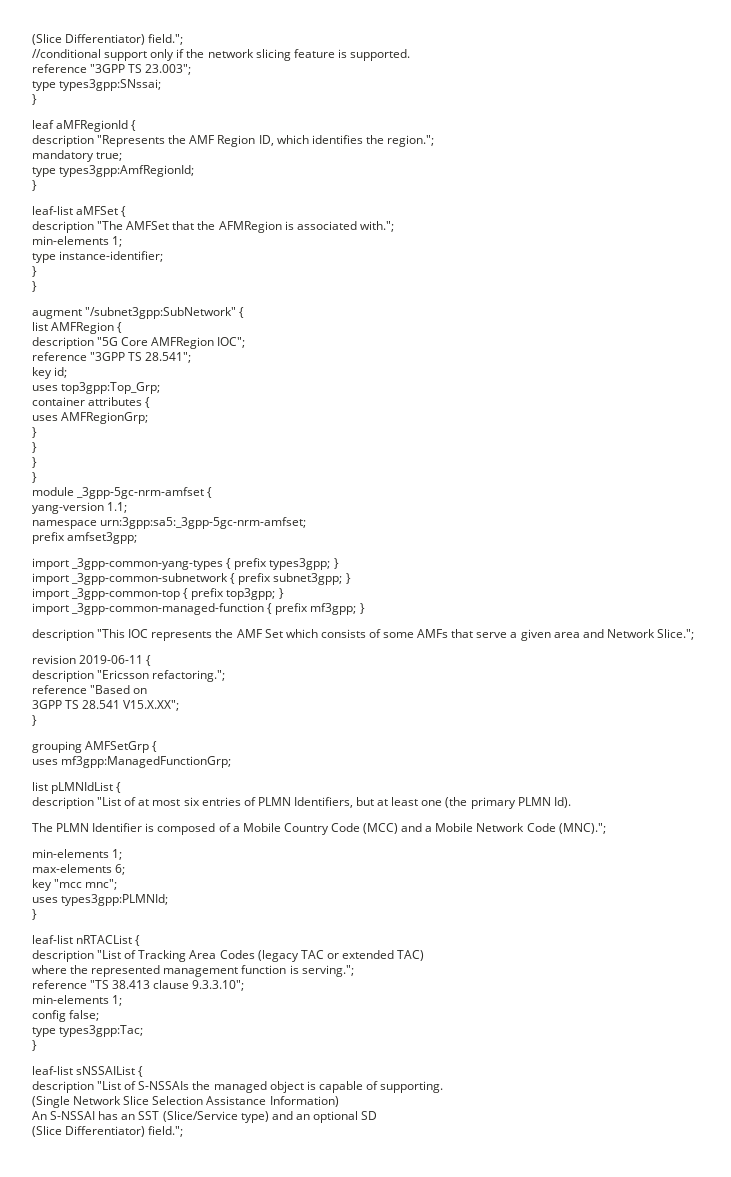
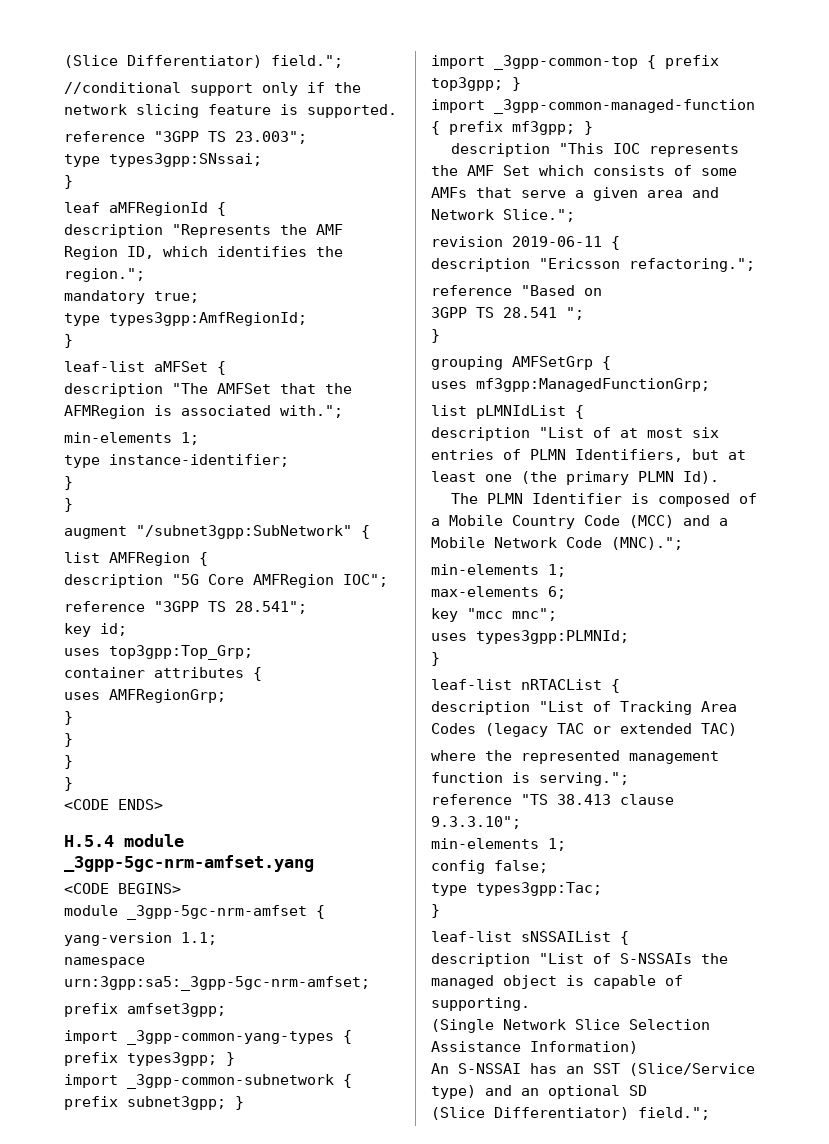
(37, 477) none -> [64,799,163,810] [64,834,184,847] [64,855,314,872] [64,883,181,894] // <CODE ENDS> // H.5.4 module _3gpp-5gc-nrm-amfset.yang // <CODE BEGINS>
[123,700,180,711] V15.X.XX"; -> [566,307,584,320] ";

